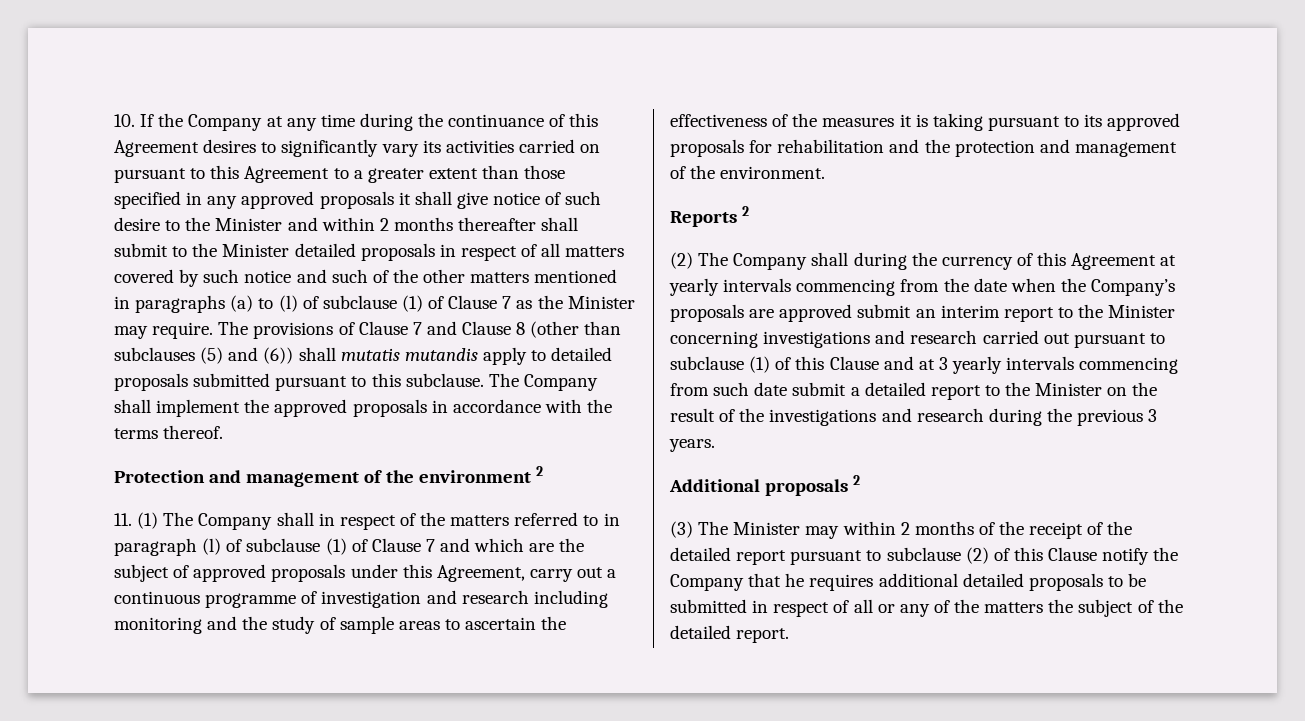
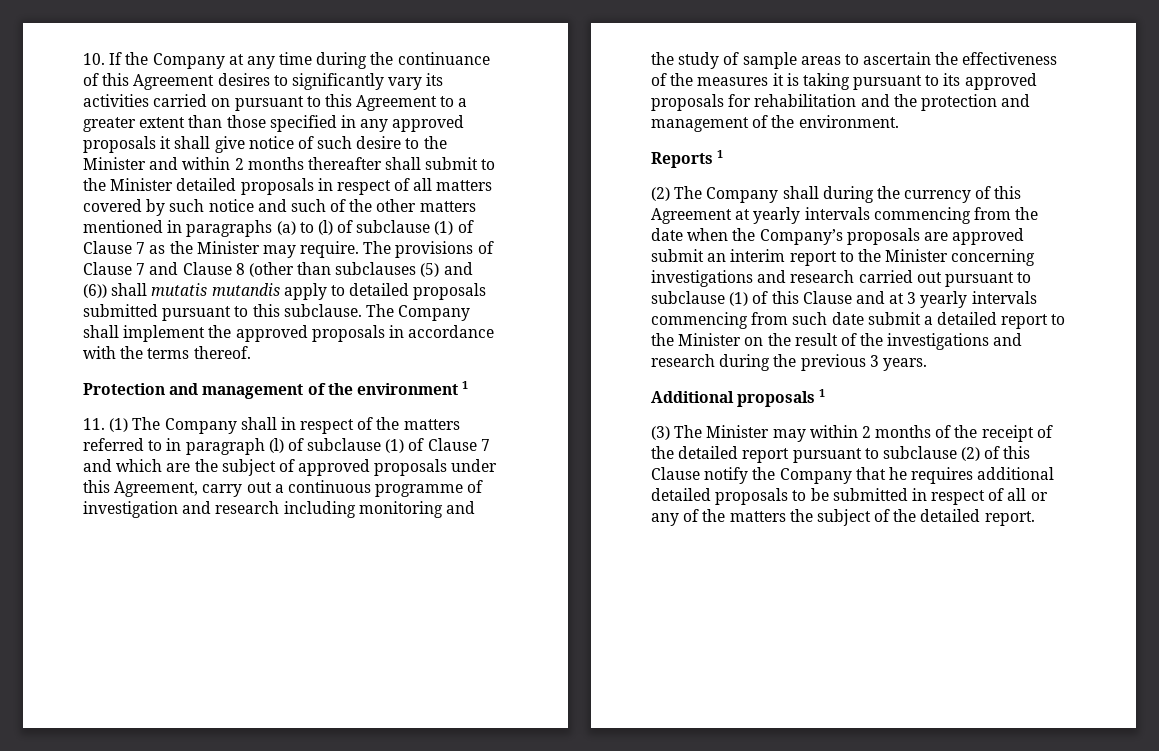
[535,466,543,476] 2 -> [462,381,469,389] 1
[742,206,750,216] 2 -> [717,150,724,158] 1
[853,475,861,485] 2 -> [819,389,826,397] 1

